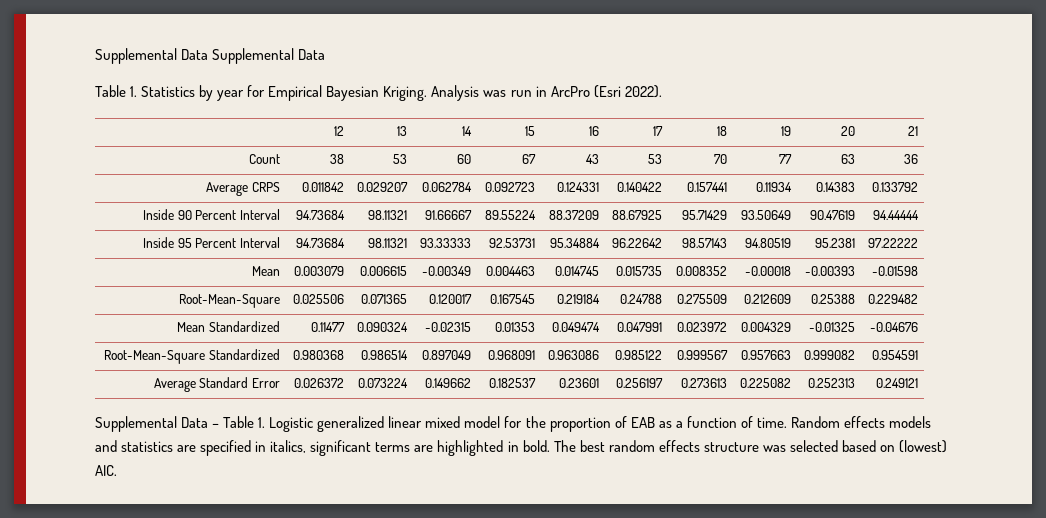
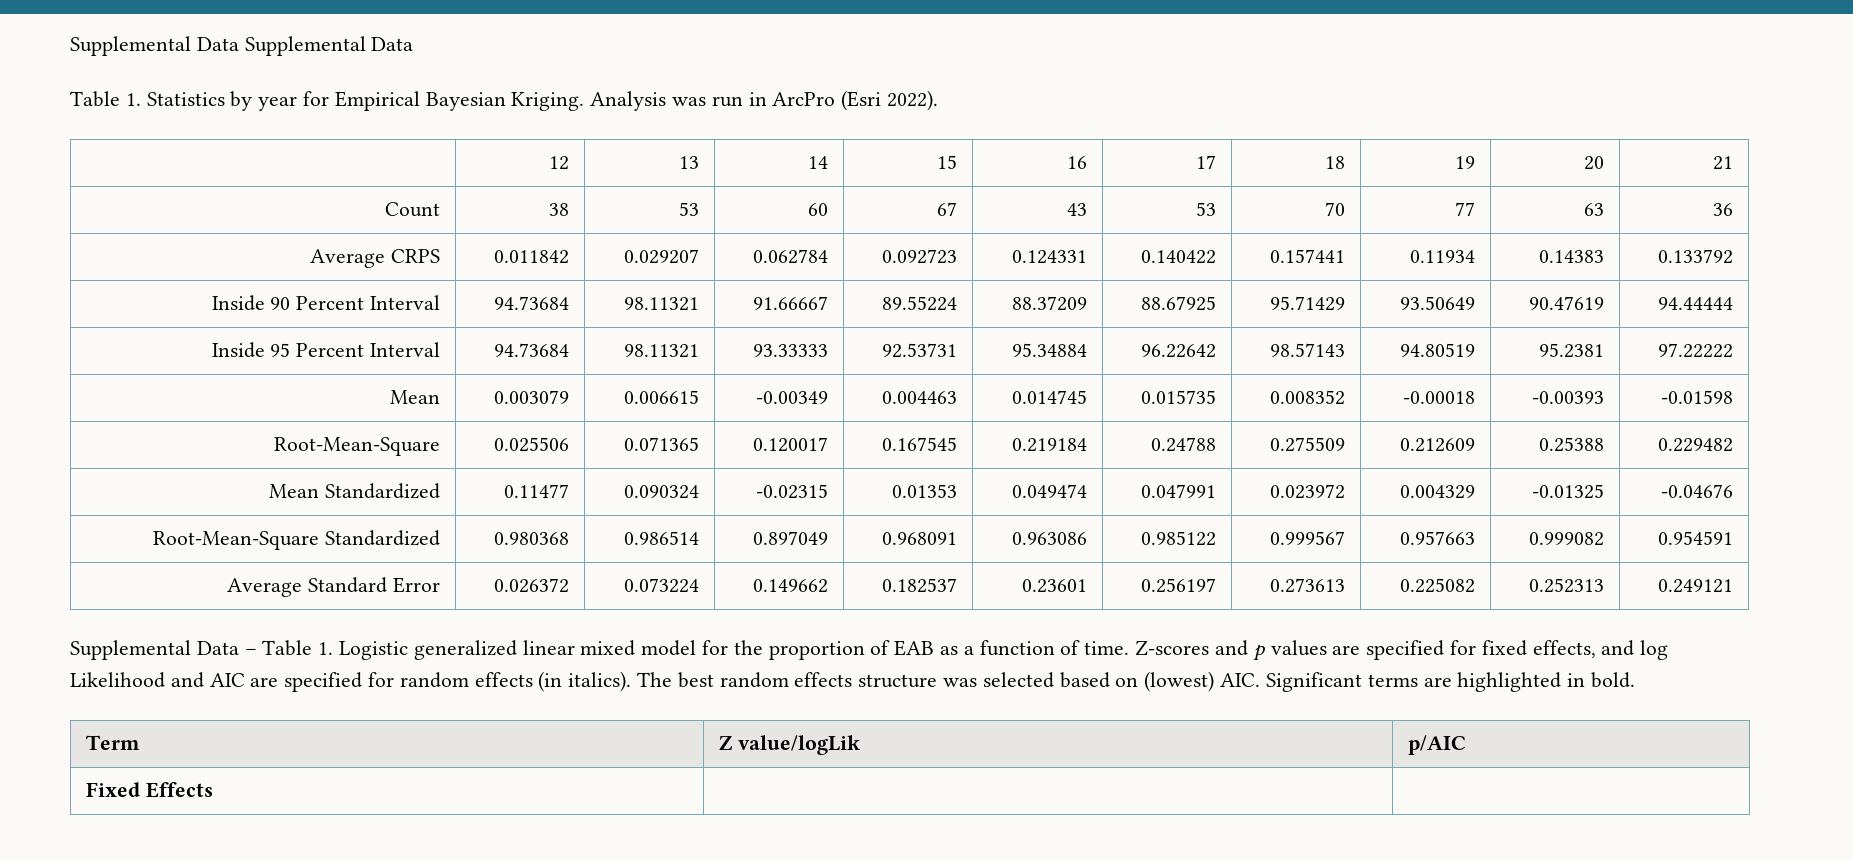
[790,416,932,428] [95,440,550,456] Random effects models and statistics are specified in italics, significant terms are highlighted in bold. -> [1135,640,1669,661] [70,671,632,692] Z-scores and p values are specified for fixed effects, and log Likelihood and AIC are specified for random effects (in italics).
(117, 470) none -> [1265,672,1635,692] [85,735,140,750] [718,735,860,755] [1407,735,1466,755] [85,782,213,798] Significant terms are highlighted in bold. // Term | Z value/logLik | p/AIC // Fixed Effects | |

